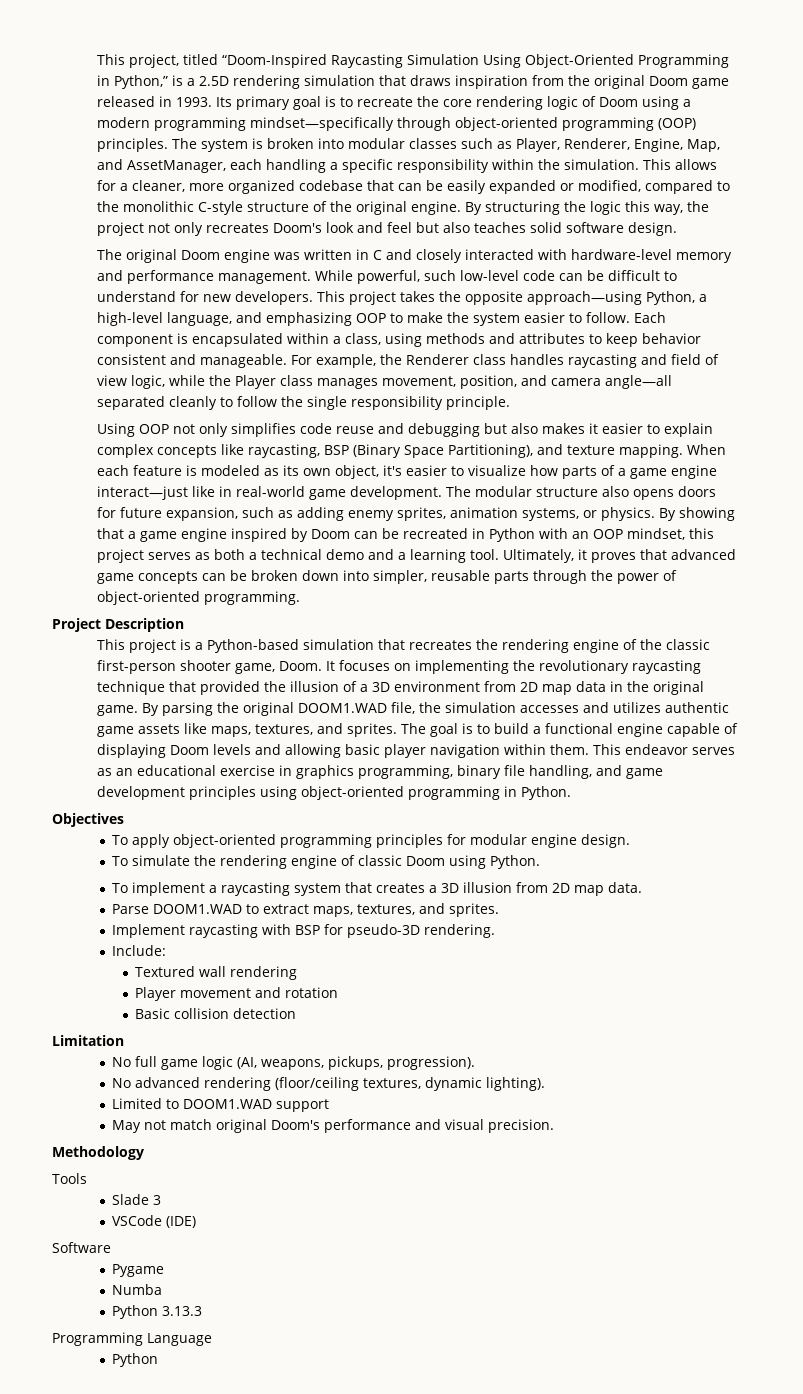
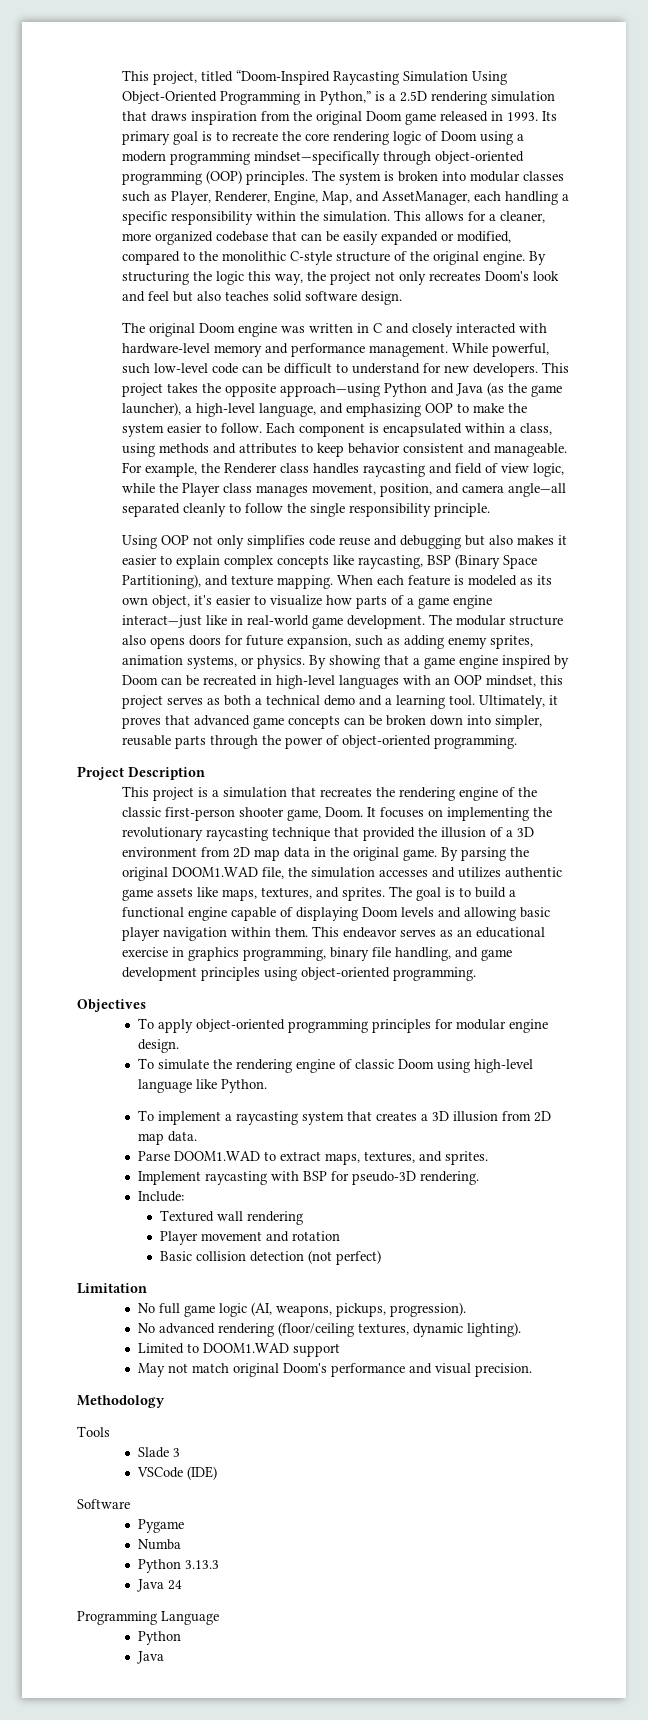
[646,291,696,305] Python, -> [383,382,562,397] [121,402,181,416] Python and Java (as the game launcher),
[489,528,536,542] Python -> [275,675,399,689] high-level languages
[207,639,300,653] Python-based -> (219, 793) none
[408,786,572,800] programming in Python. -> [392,967,476,981] programming.
(487, 862) none -> [473,1059,533,1073] [137,1079,217,1093] high-level language like
(296, 1013) none -> [307,1250,381,1265] (not perfect)
(203, 1311) none -> [136,1579,182,1592] // Java 24
(159, 1360) none -> [136,1651,164,1664] // Java

